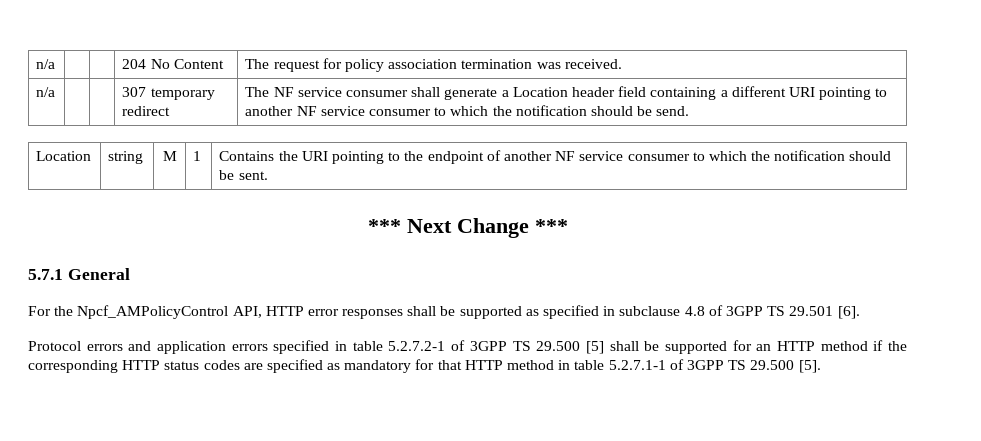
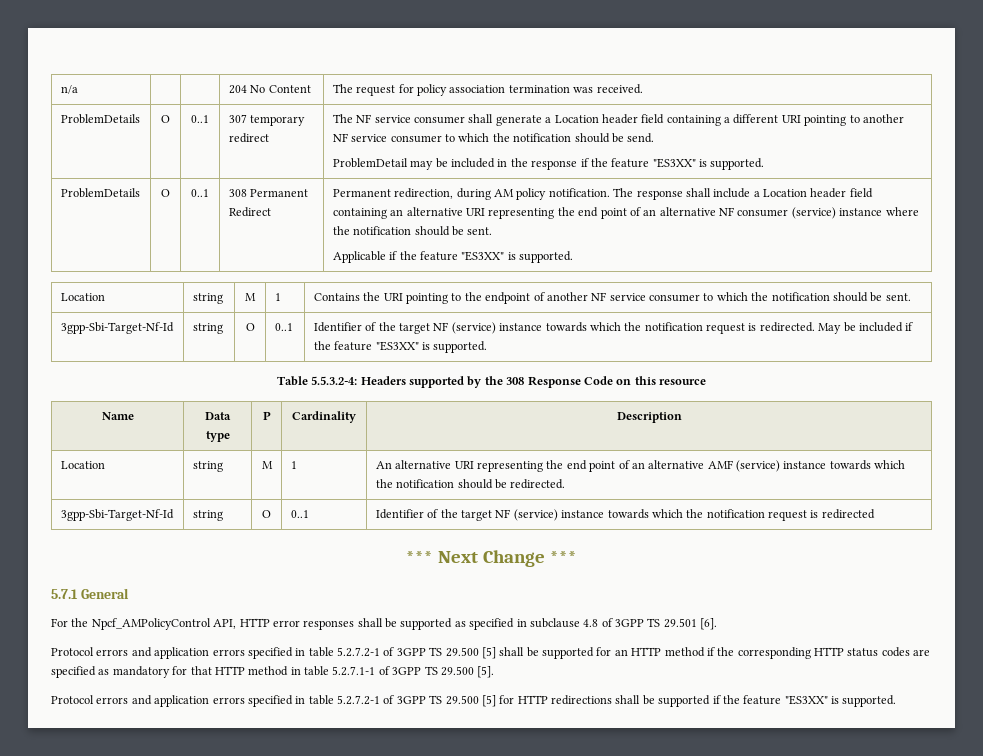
[36,87,56,97] n/a | | -> [60,114,140,124] [161,115,170,123] [191,115,209,123] ProblemDetails | O | 0..1
(690, 111) none -> [332,158,765,170] [60,188,140,198] [161,189,170,197] [191,189,209,197] [228,189,309,197] [228,207,271,217] [332,188,873,200] [332,207,919,219] [332,226,493,236] [332,251,574,263] // ProblemDetail may be included in the response if the feature "ES3XX" is supported. // ProblemDetails | O | 0..1 | 308 Permanent Redirect | Permanent redirection, during AM policy notification. The response shall include a Location header field containing an alternative URI representing the end point of an alternative NF consumer (service) instance where the notification should be sent. // Applicable if the feature "ES3XX" is supported.
(268, 175) none -> [60,322,174,334] [192,323,223,334] [245,323,255,331] [274,323,293,331] [313,322,914,334] [313,341,488,353] [276,376,707,388] [101,412,134,420] [205,412,231,420] [205,431,230,442] [262,411,271,420] [292,411,356,423] [616,412,682,423] [60,461,105,469] [192,461,223,472] [261,461,273,469] [290,461,297,469] [375,460,906,472] [375,479,566,489] [60,509,174,521] [192,510,223,521] [262,510,271,518] [290,510,309,518] [375,509,875,521] // 3gpp-Sbi-Target-Nf-Id | string | O | 0..1 | Identifier of the target NF (service) instance towards which the notification request is redirected. May be included if the feature "ES3XX" is supported. // Table 5.5.3.2-4: Headers supported by the 308 Response Code on this resource // Name | Data type | P | Cardinality | Description // Location | string | M | 1 | An alternative URI representing the end point of an alternative AMF (service) instance towards which the notification should be redirected. // 3gpp-Sbi-Target-Nf-Id | string | O | 0..1 | Identifier of the target NF (service) instance towards which the notification request is redirected
(821, 366) none -> [51,695,897,707] // Protocol errors and application errors specified in table 5.2.7.2-1 of 3GPP TS 29.500 [5] for HTTP redirections shall be supported if the feature "ES3XX" is supported.

